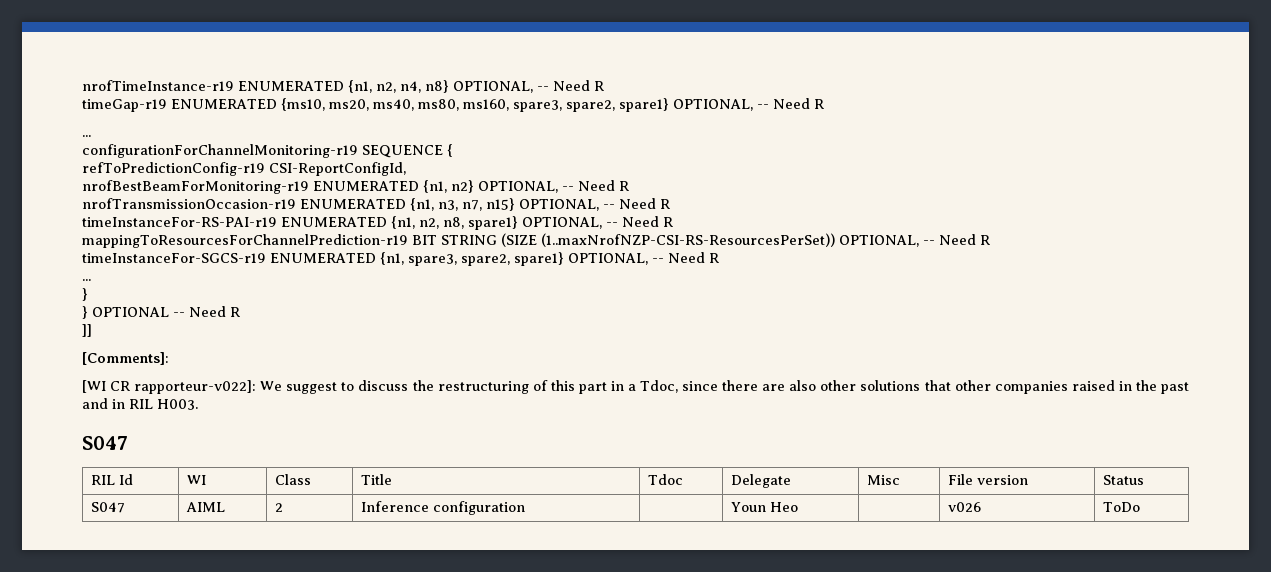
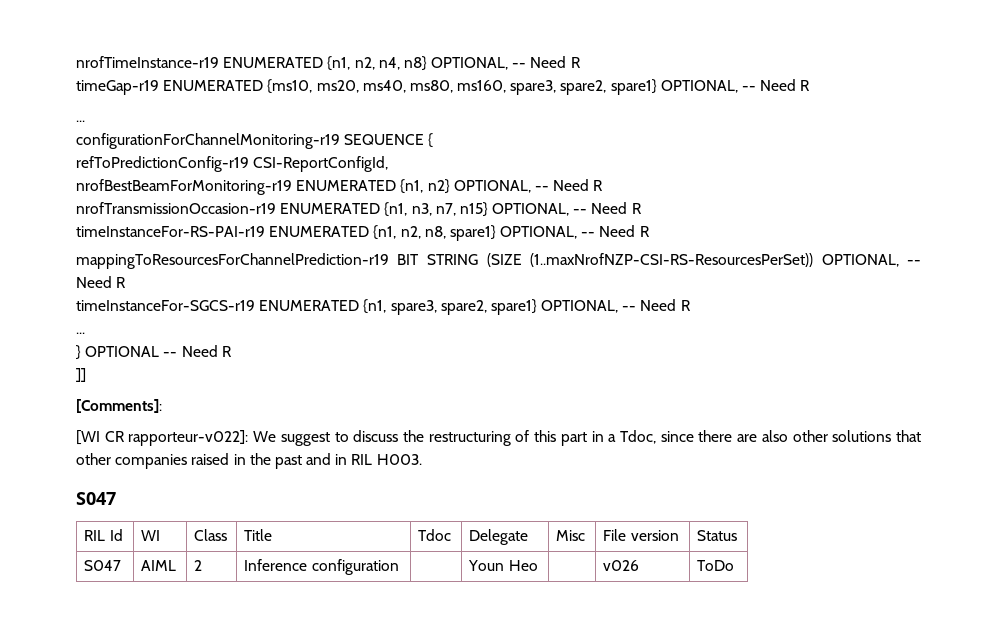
[82,306,88,319] // } -> (81, 352) none

